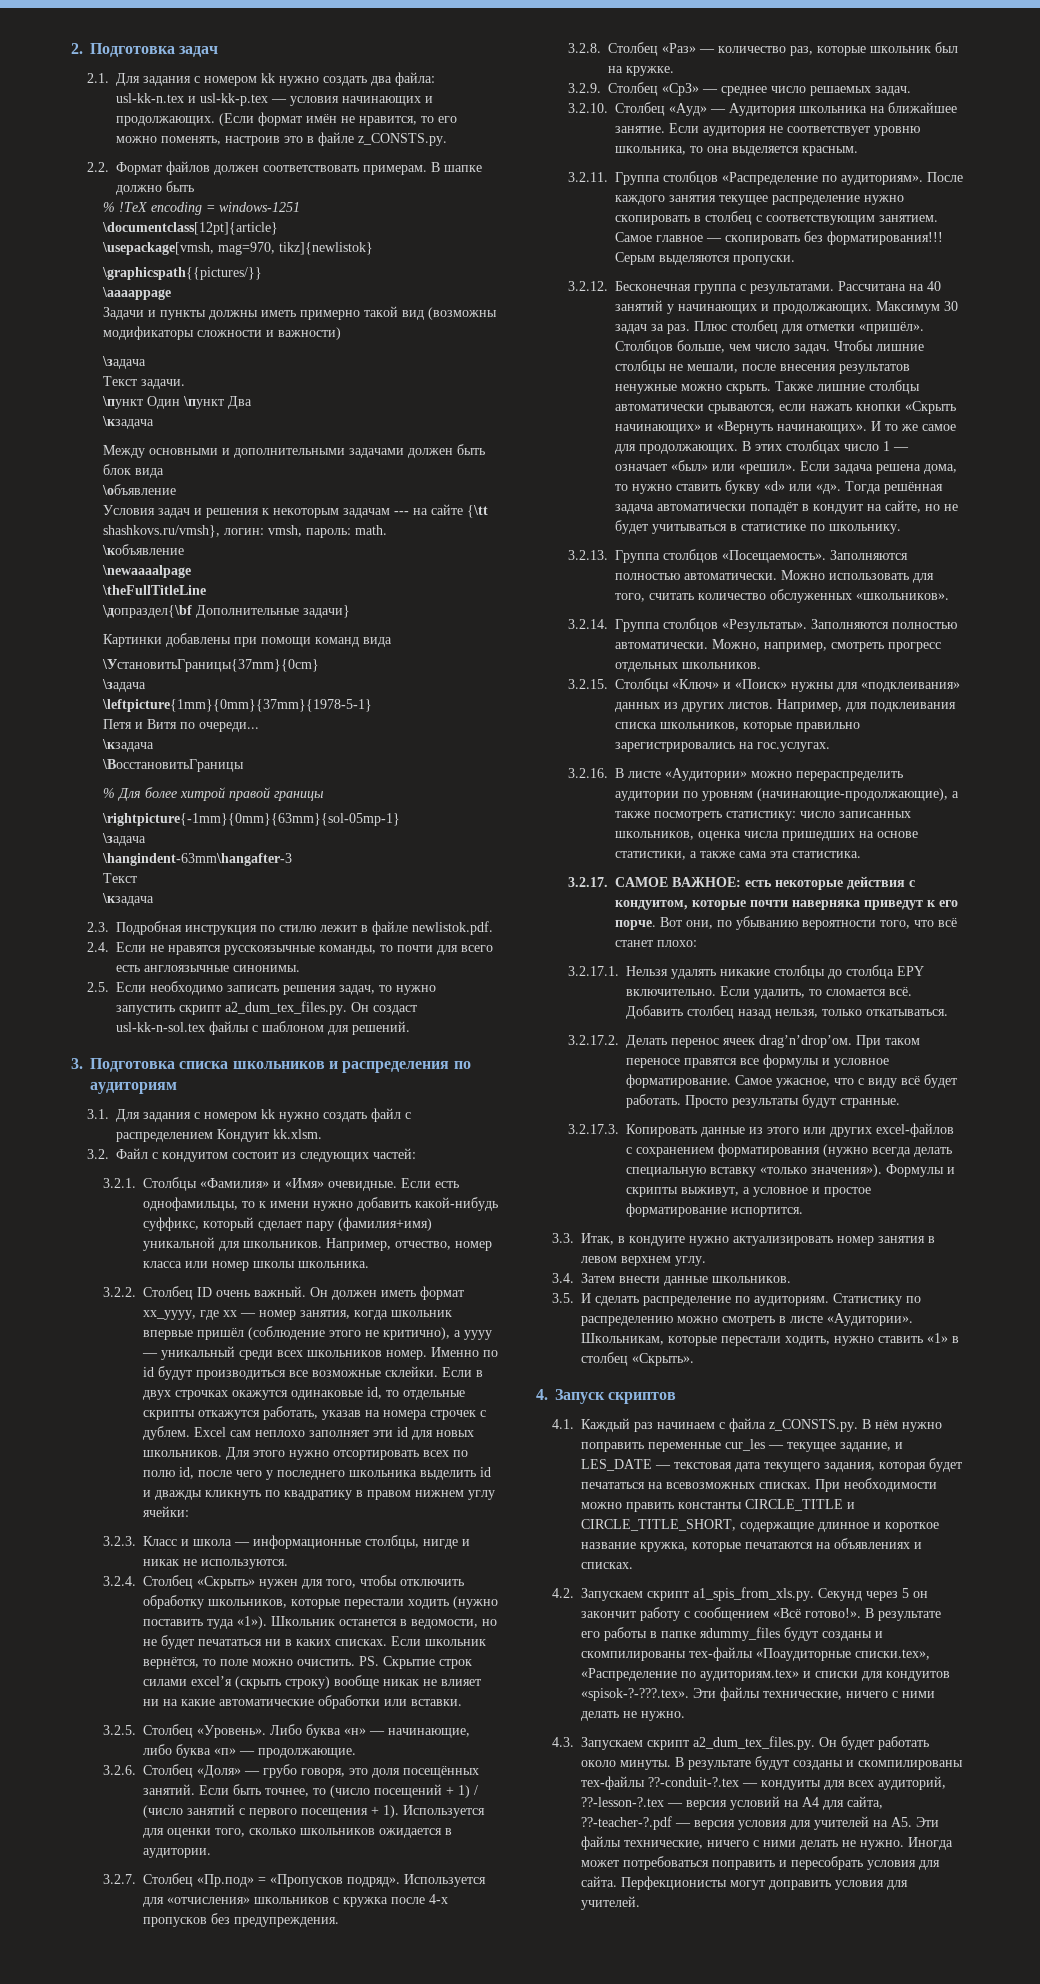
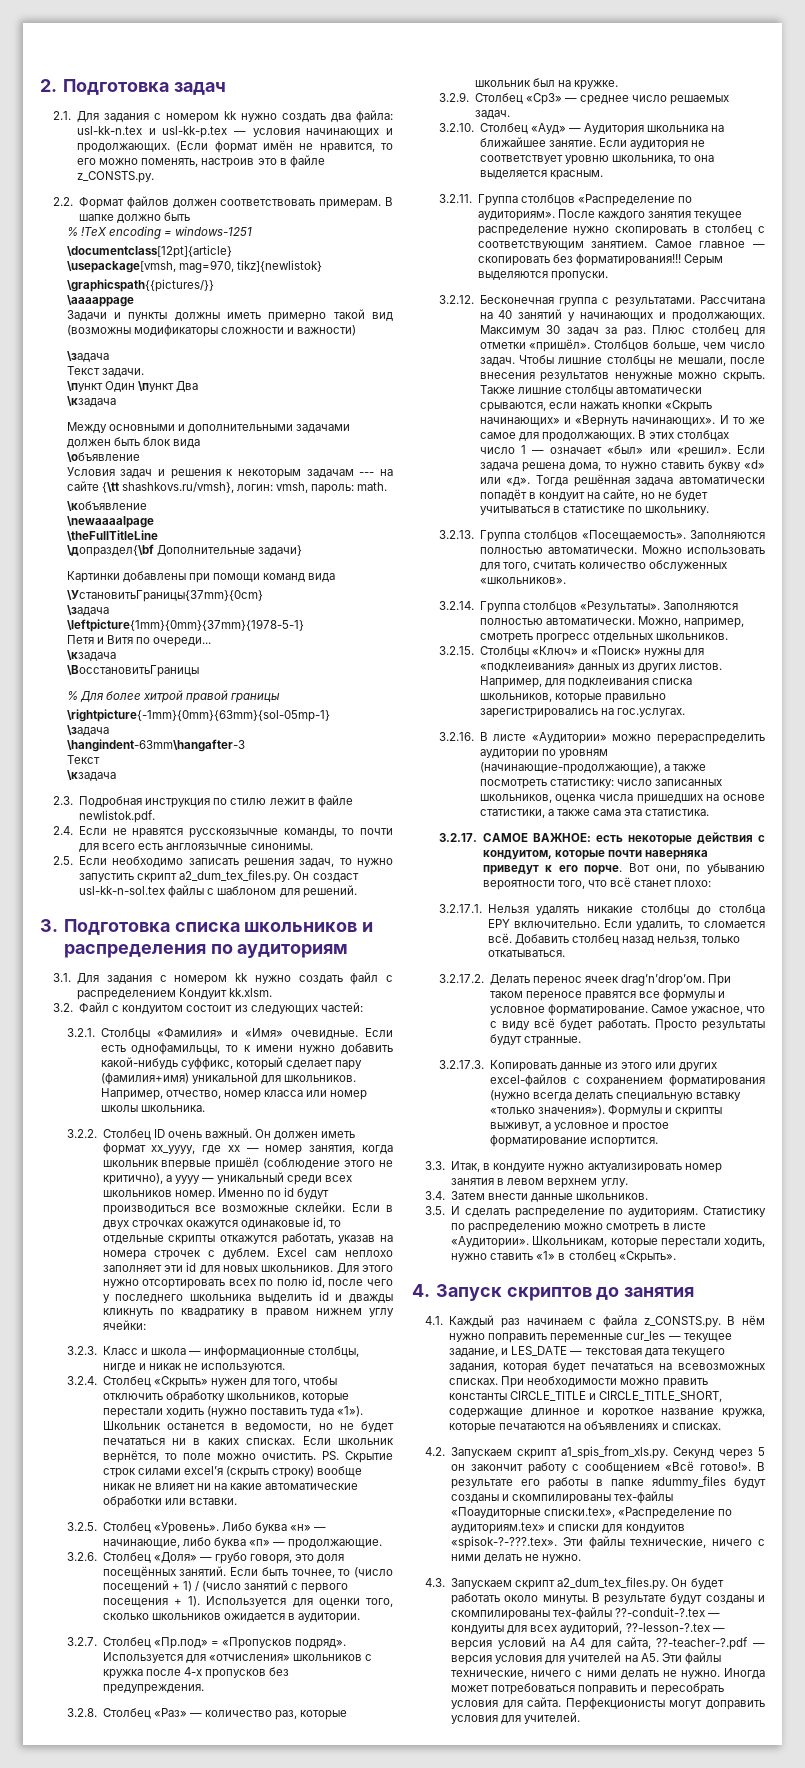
(677, 1398) none -> [596,1287,695,1300] до занятия

